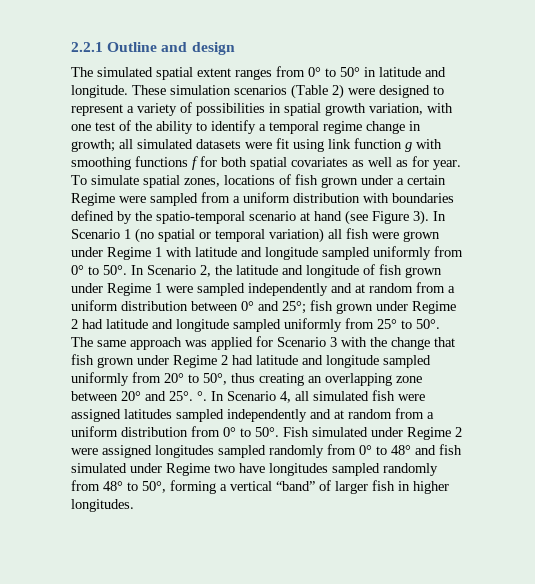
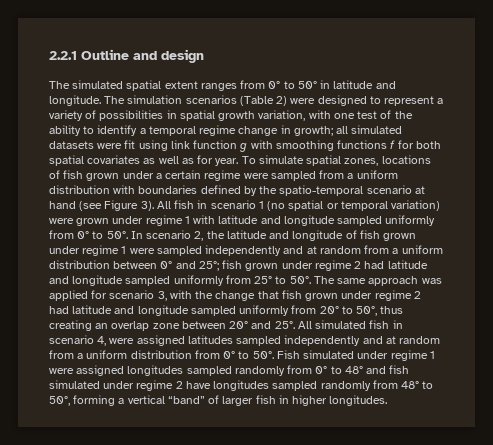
[132,85,166,95] These -> [104,96,126,104] The
[71,193,115,206] Regime -> [204,170,242,181] regime
[433,211,446,221] [71,229,120,239] In Scenario -> [156,200,256,209] All fish in scenario
[328,228,369,239] all fish -> (441, 205) none
[107,247,151,260] Regime -> [145,215,183,226] regime
[147,265,196,275] Scenario -> [146,230,192,239] scenario
[107,283,151,296] Regime -> [82,245,120,256] regime
[412,301,456,314] Regime -> [314,260,352,271] regime
[277,337,337,347] Scenario 3 -> [109,290,167,301] scenario 3,
[173,355,217,368] Regime -> [374,290,412,301] regime
[325,373,392,386] overlapping -> [111,321,150,331] overlap
[197,390,395,403] °. In Scenario 4, all simulated fish -> [297,320,403,329] [49,335,107,346] All simulated fish in scenario 4,
[407,427,462,440] Regime 2 -> [390,350,435,361] regime 1
[166,463,235,476] Regime two -> [136,380,183,391] regime 2

